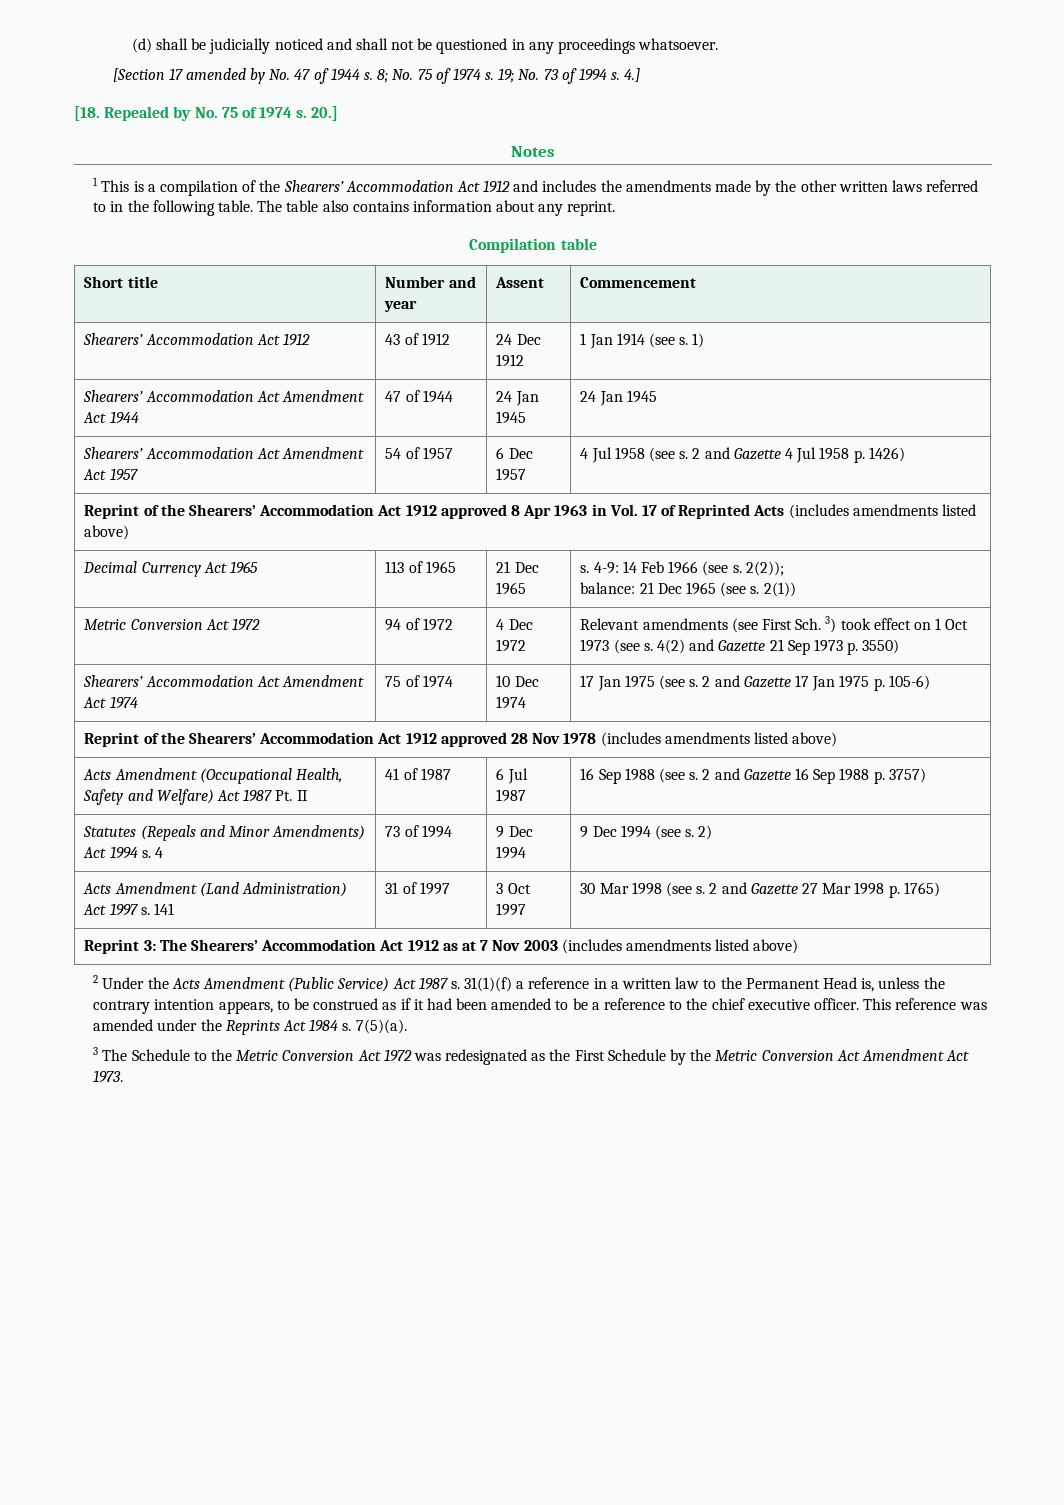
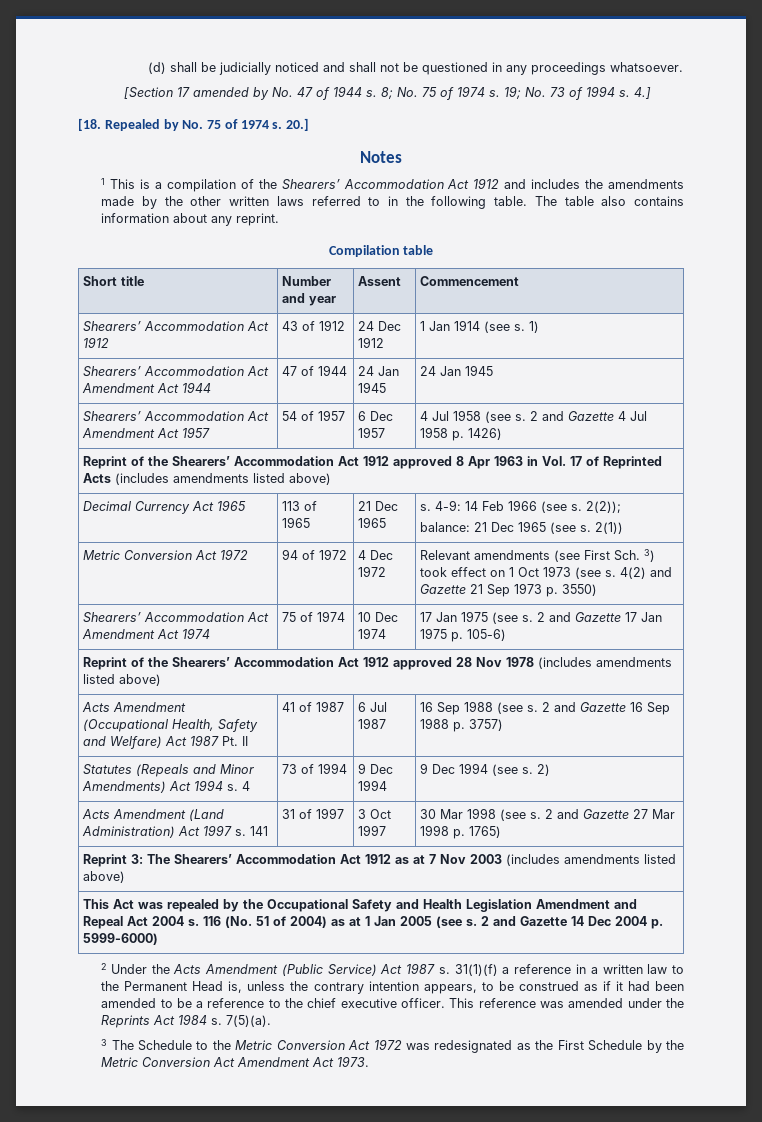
(799, 946) none -> [83,899,638,912] [83,916,664,929] [83,933,159,945] // This Act was repealed by the Occupational Safety and Health Legislation Amendment and Repeal Act 2004 s. 116 (No. 51 of 2004) as at 1 Jan 2005 (see s. 2 and Gazette 14 Dec 2004 p. 5999-6000)

